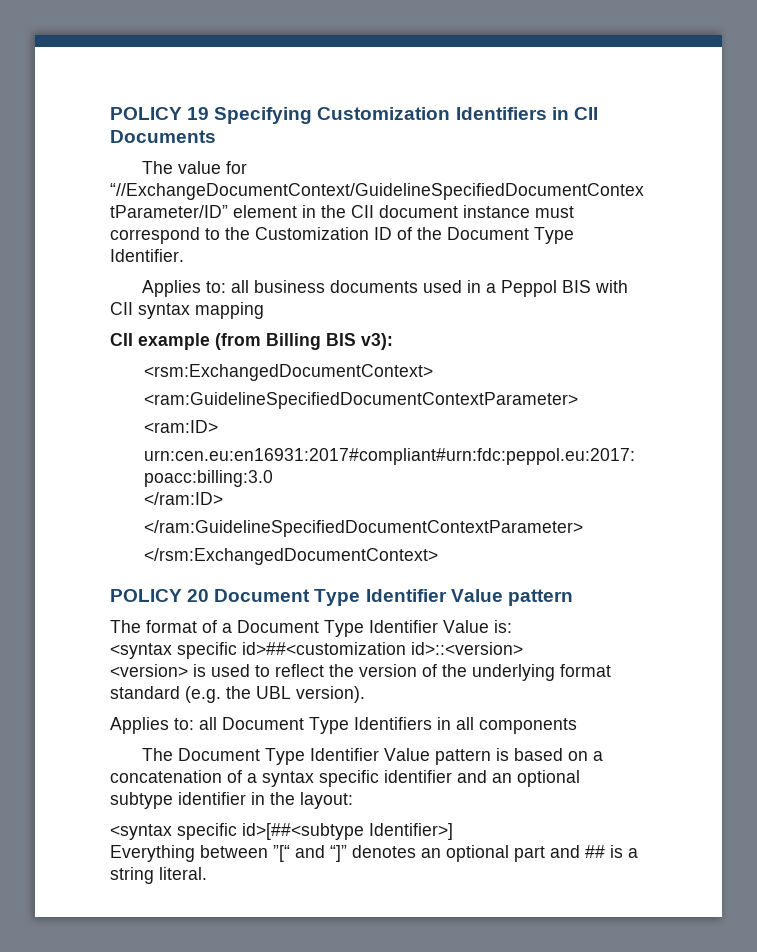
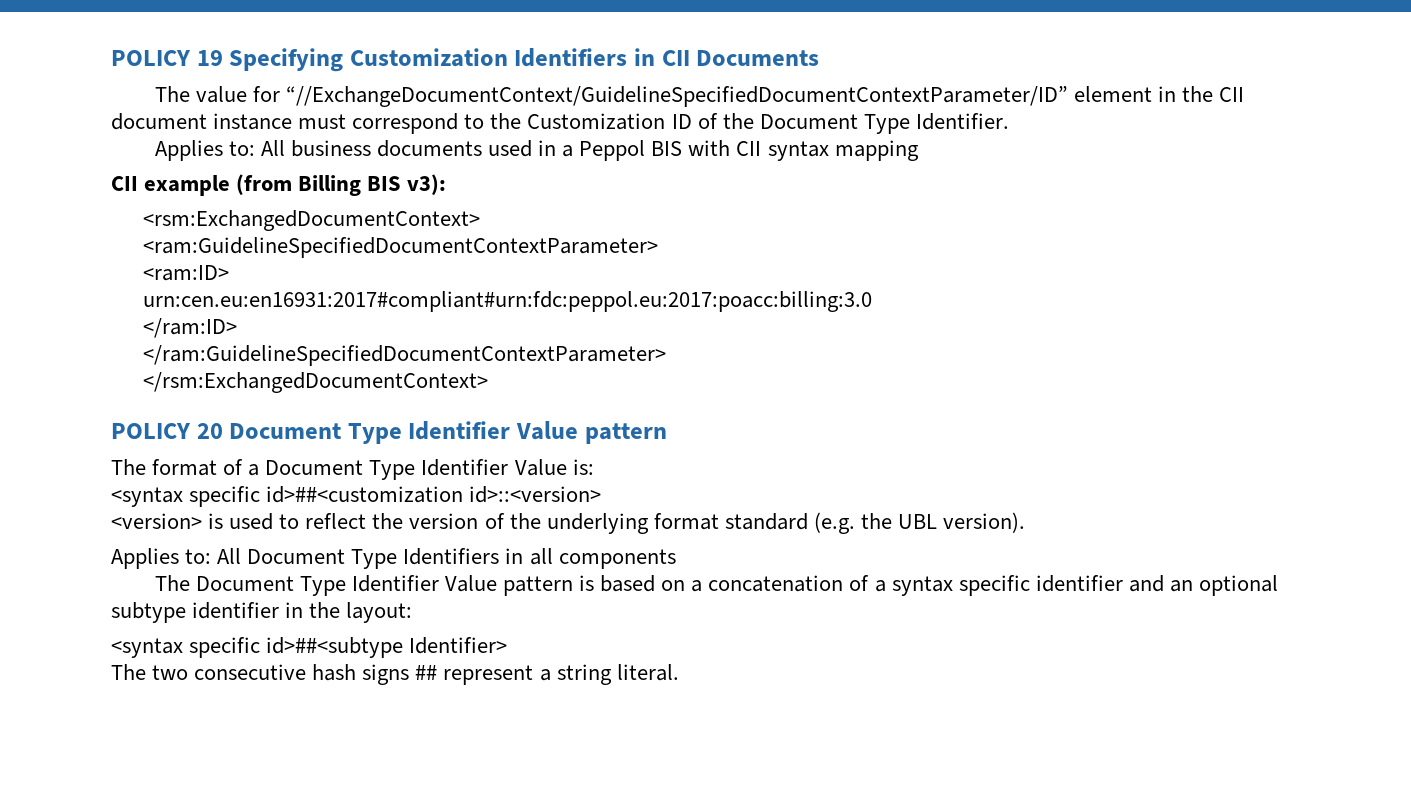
[230,280,249,293] all -> [260,140,285,156] All
[199,717,217,730] all -> [217,548,242,564] All
[242,823,453,840] [110,845,623,862] id>[##<subtype Identifier>] // Everything between ”[“ and “]” denotes an optional part and ## is -> [266,637,508,658] [111,664,534,685] id>##<subtype Identifier> // The two consecutive hash signs ## represent

